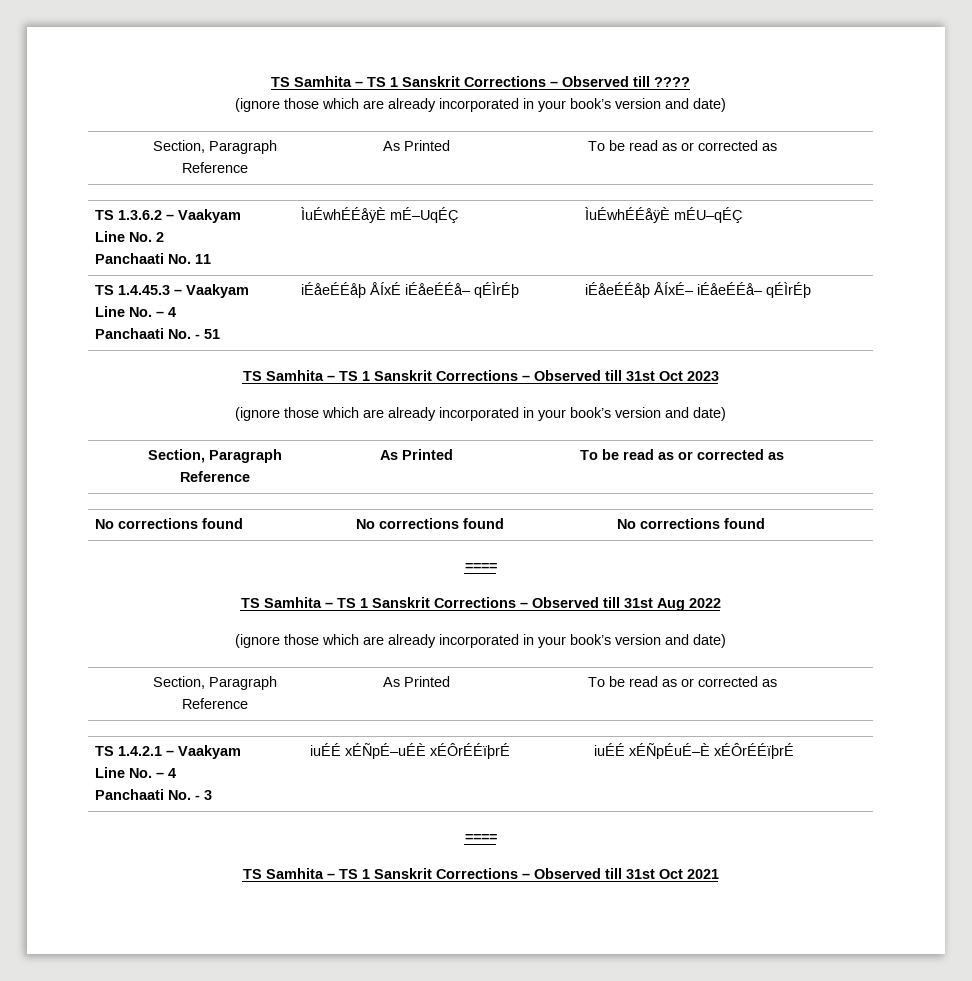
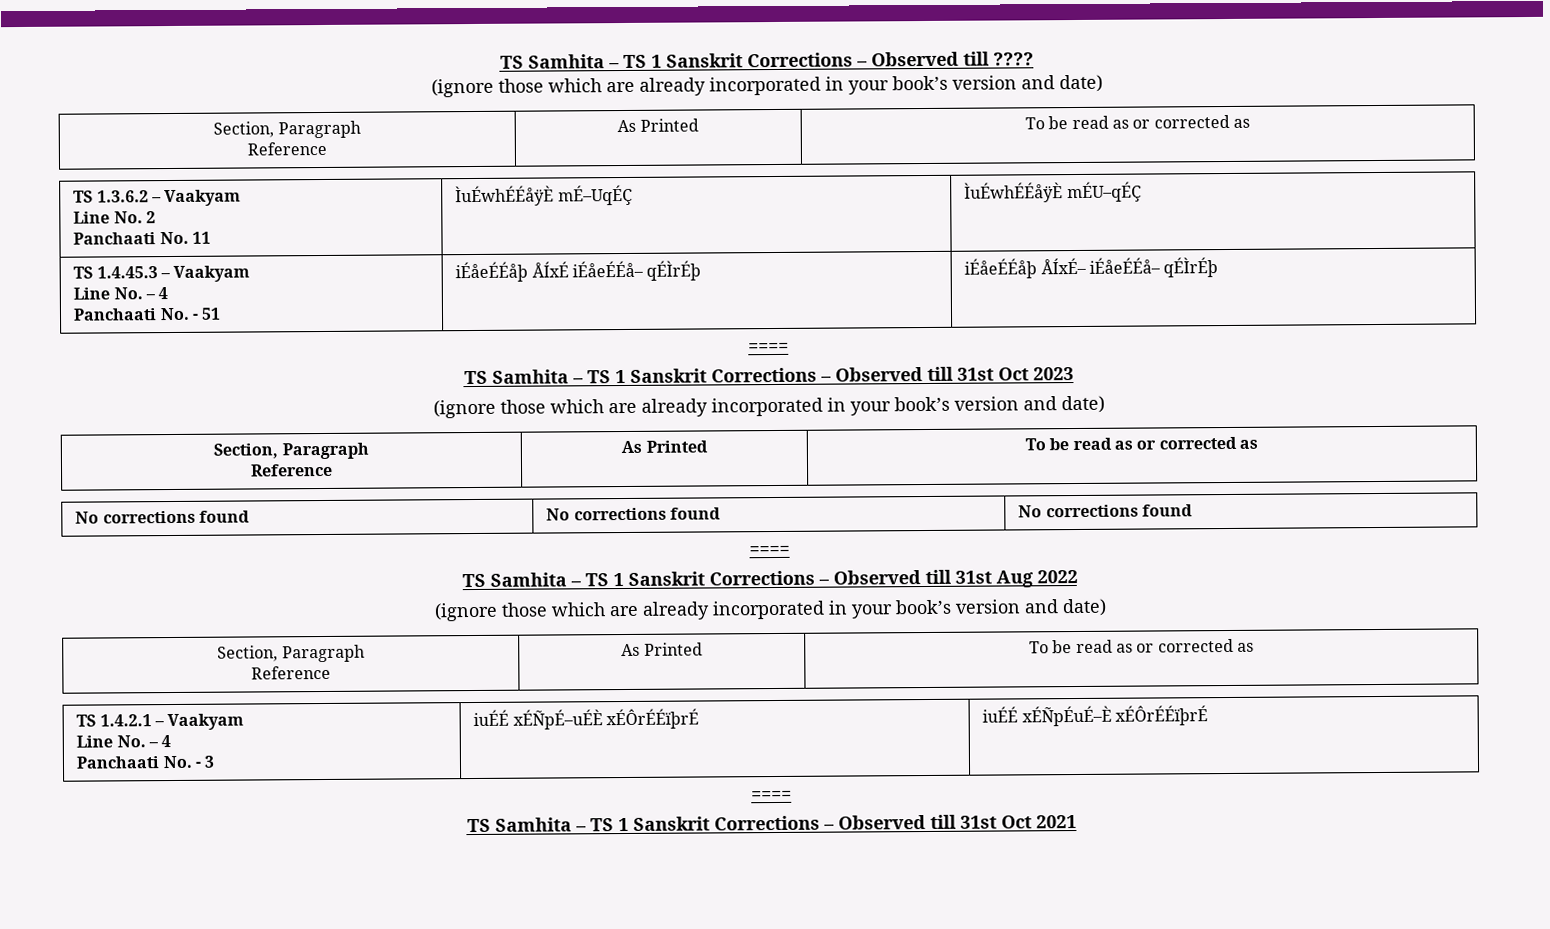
(811, 290) none -> [748,342,789,353] // ====

